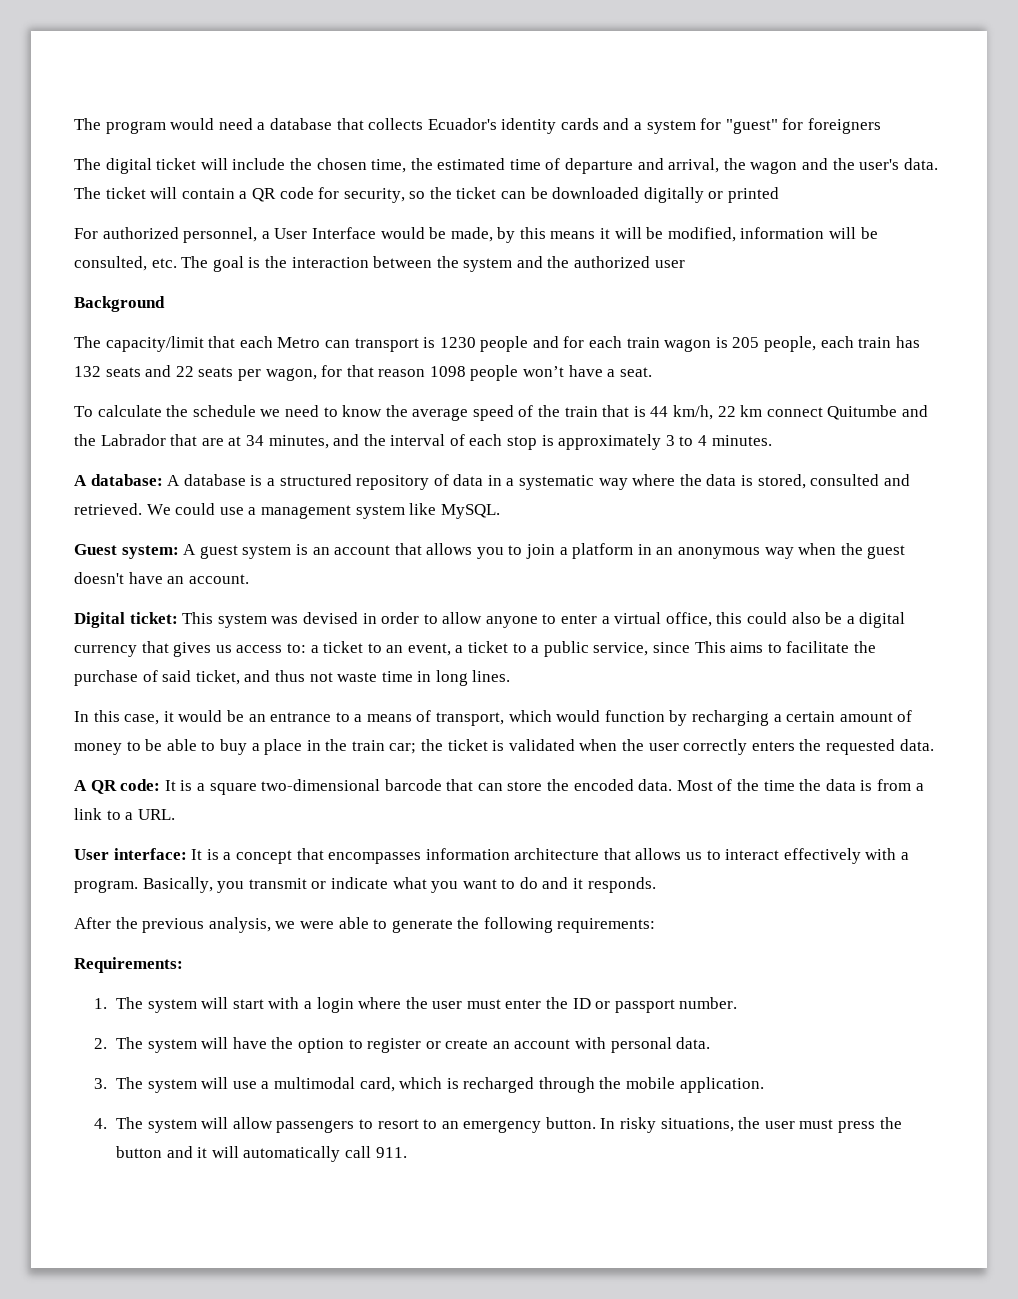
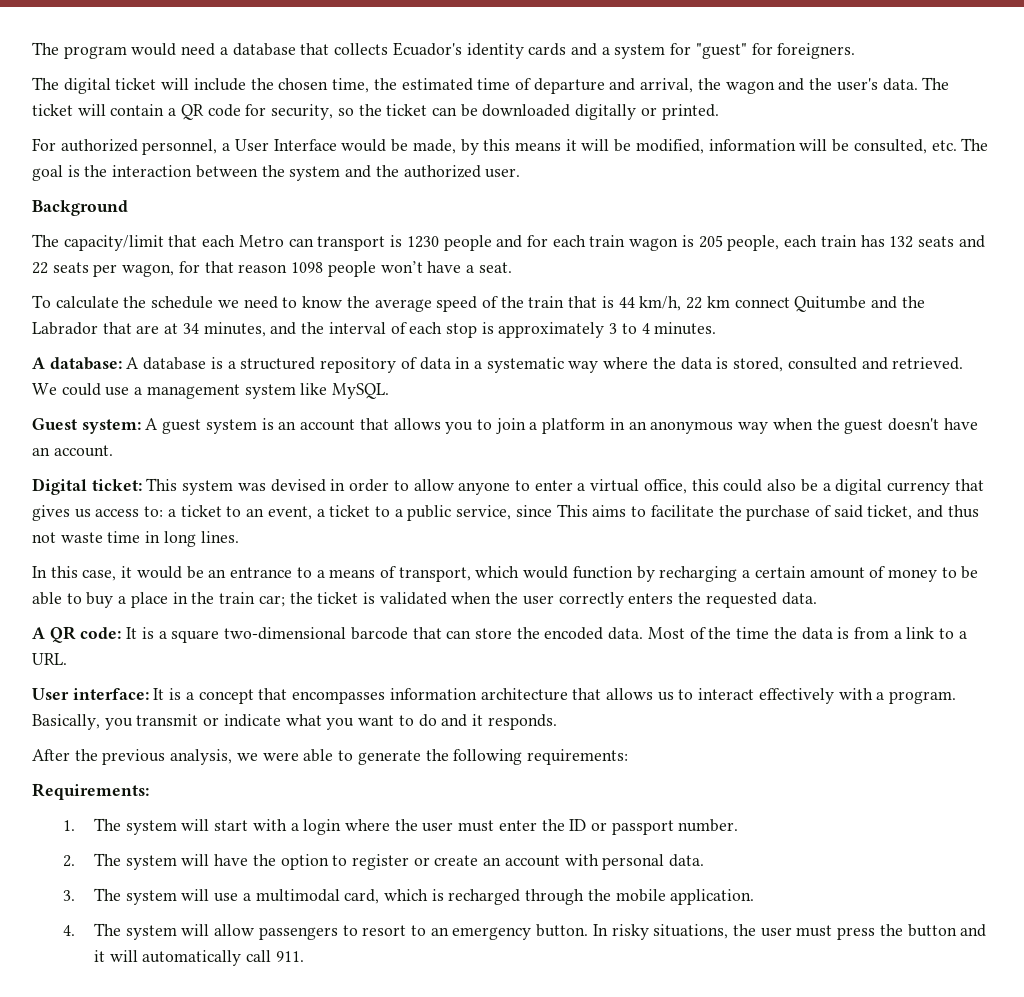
[808,118,882,134] foreigners -> [777,43,856,59] foreigners.
[728,187,780,203] printed -> [661,104,719,120] printed.
[654,260,685,268] user -> [485,168,521,178] user.

